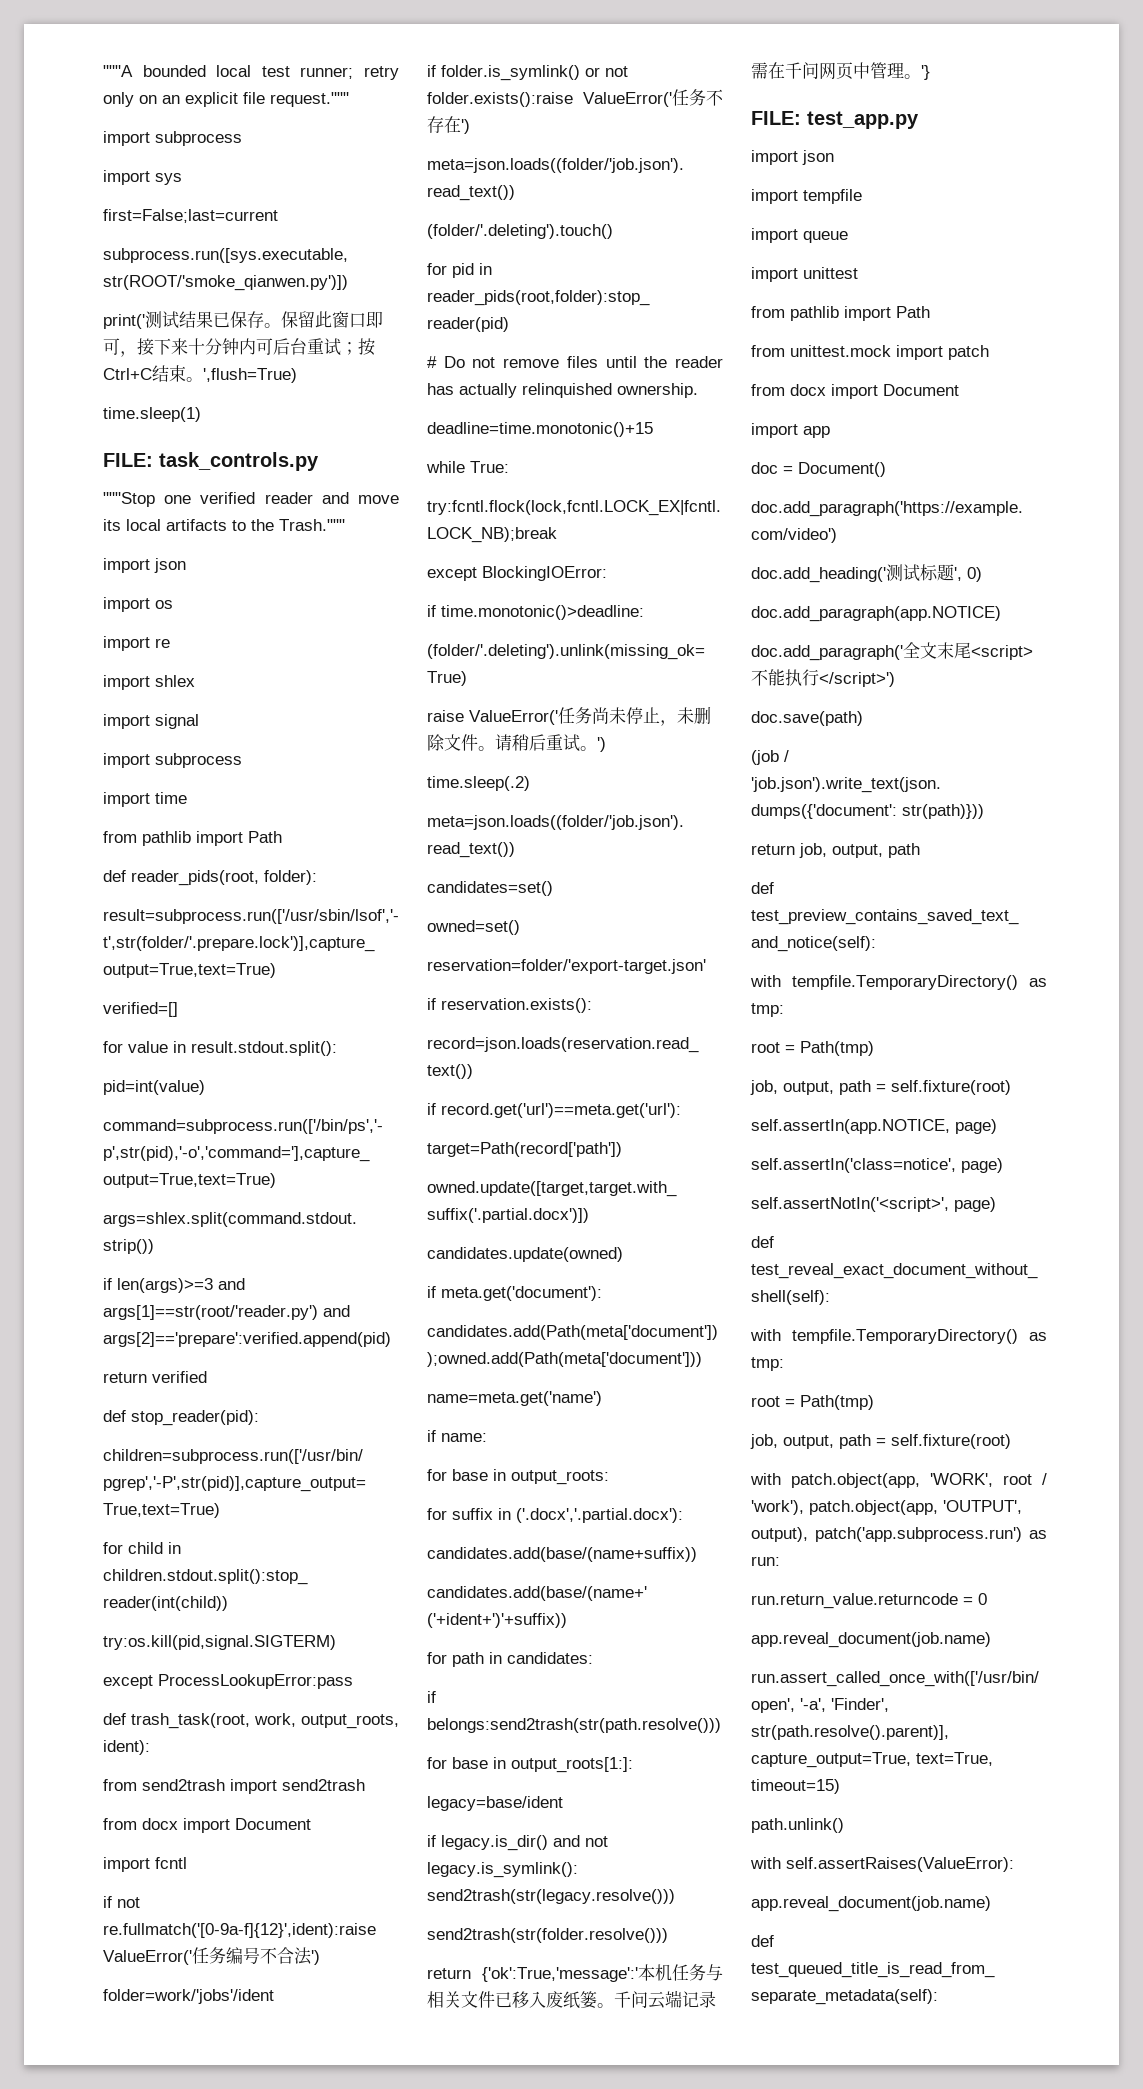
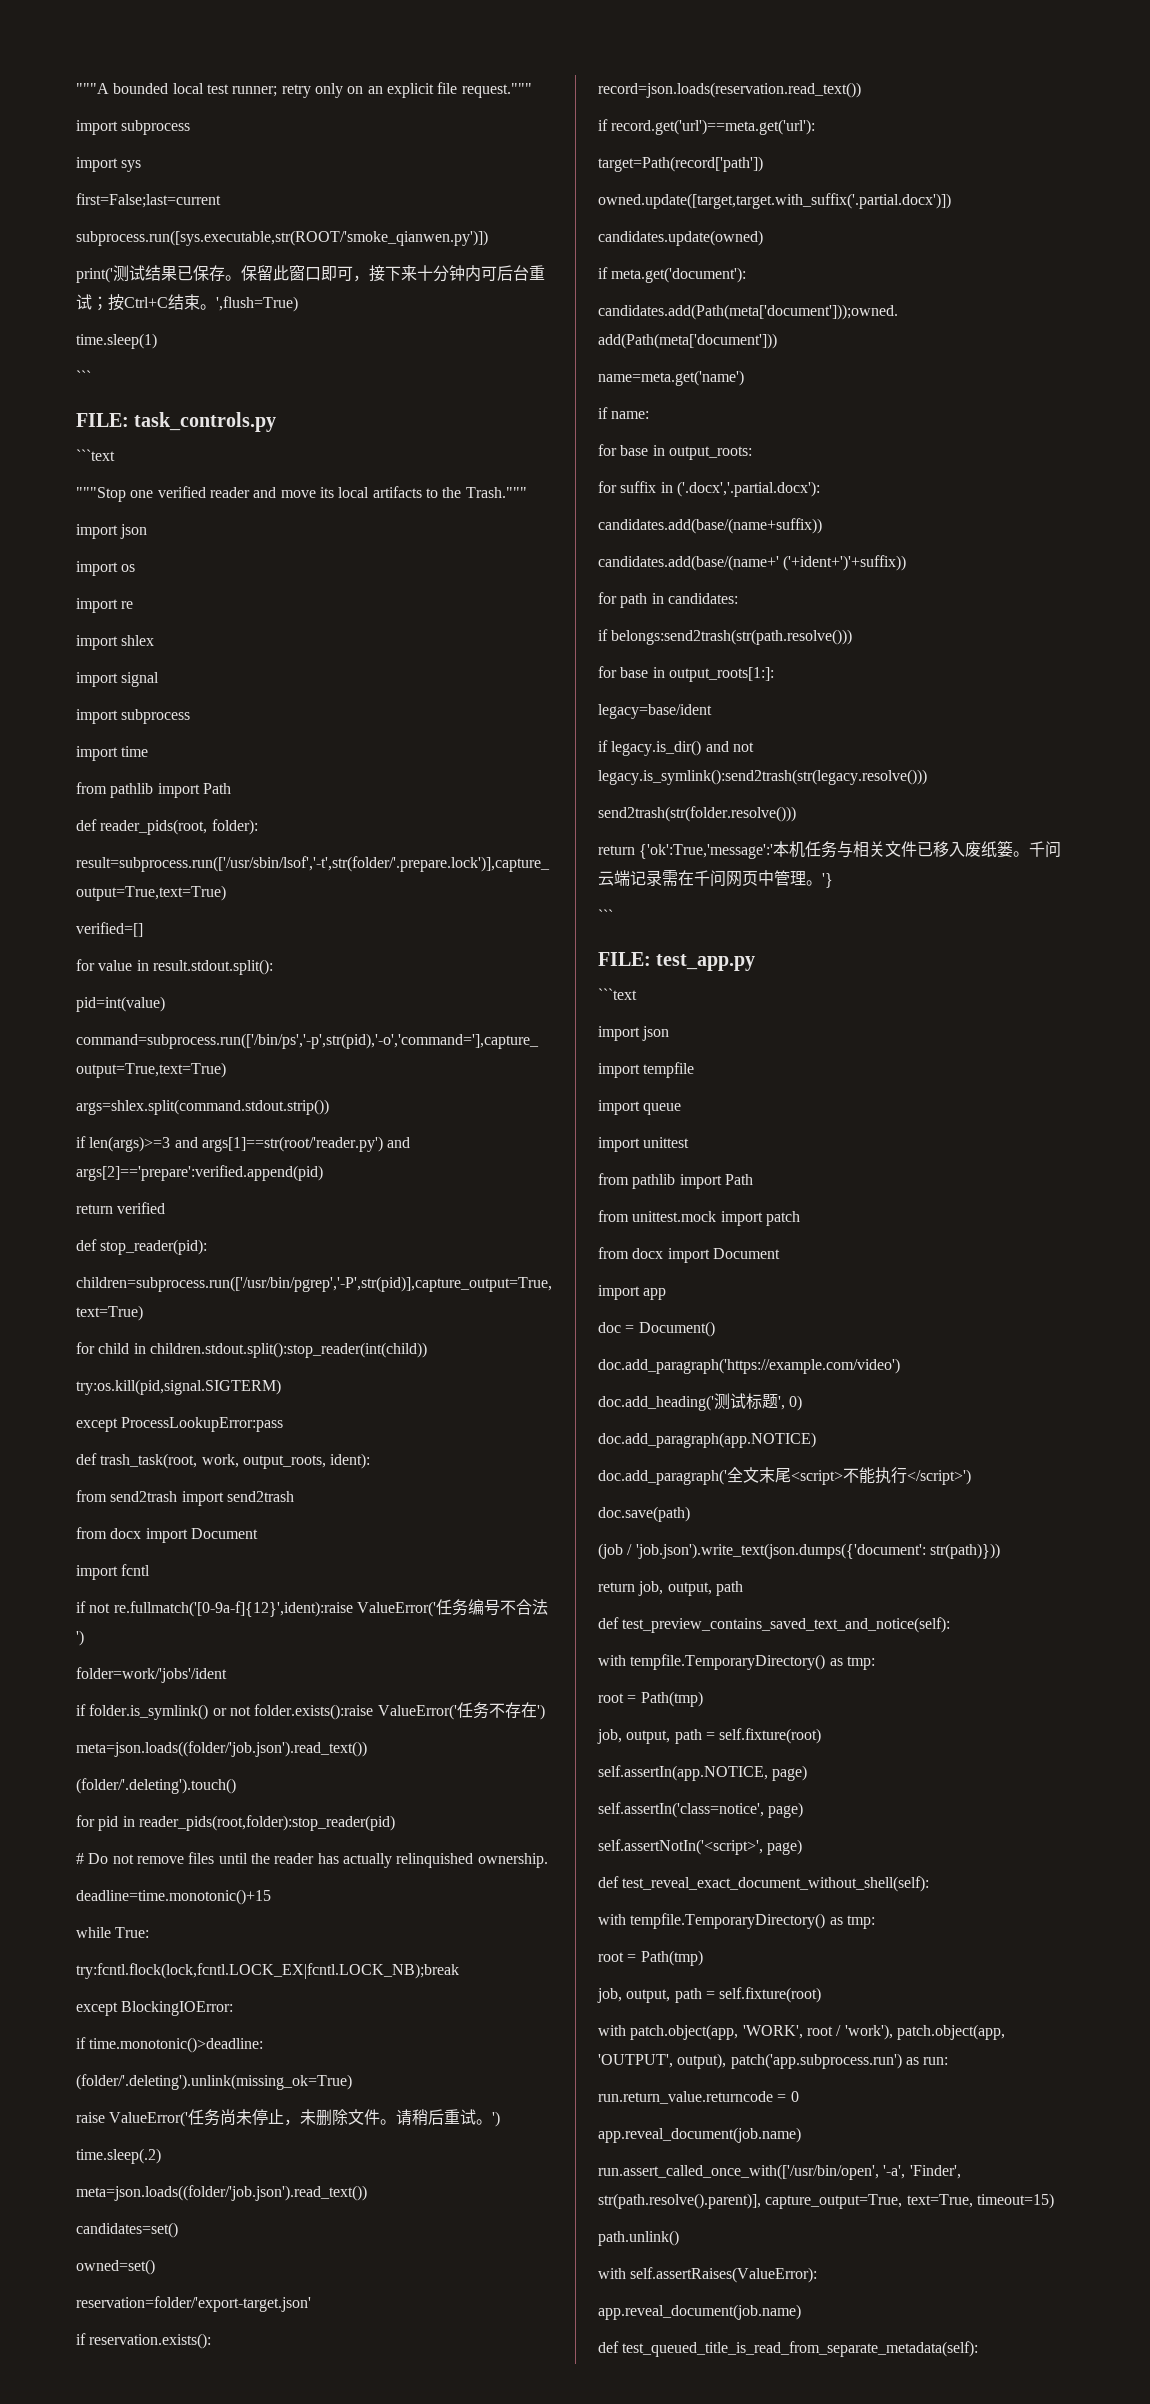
(201, 414) none -> [76,370,91,382] // ```
(319, 461) none -> [76,449,115,461] // ```text
(930, 72) none -> [598,909,613,921] // ```
(919, 120) none -> [598,988,637,1000] // ```text

